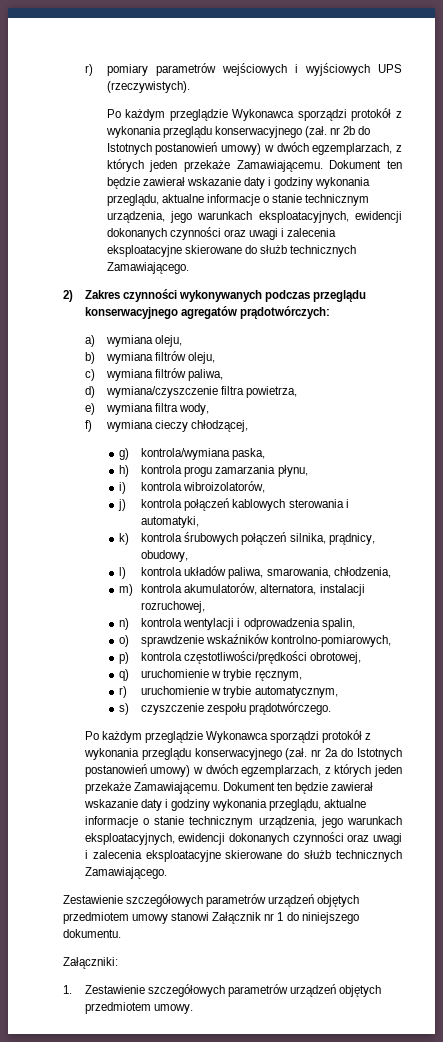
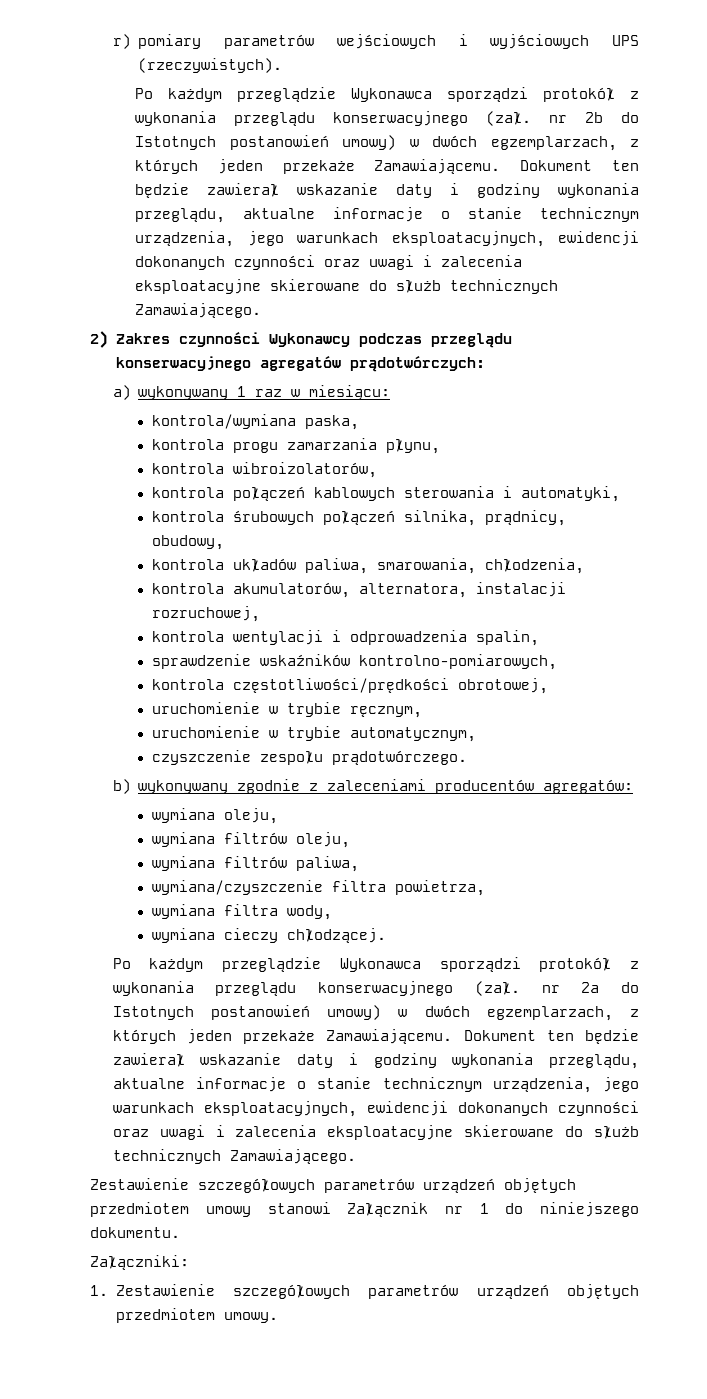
[178,290,262,302] wykonywanych -> [268,333,350,347] Wykonawcy
[105,335,182,347] [84,351,215,364] [84,368,223,381] [84,386,297,398] [84,403,209,415] [84,420,248,432] [119,448,130,460] wymiana oleju, // b) wymiana filtrów oleju, // c) wymiana filtrów paliwa, // d) wymiana/czyszczenie filtra powietrza, // e) wymiana filtra wody, // f) wymiana cieczy chłodzącej, // g) -> [138,385,391,400] wykonywany 1 raz w miesiącu: //
[119,465,130,477] h) -> (359, 422) none
[119,482,127,494] i) -> (440, 446) none
[118,499,127,511] j) -> (377, 470) none
[119,533,130,545] k) -> (620, 494) none
[119,567,127,579] l) -> (224, 542) none
[119,584,134,596] m) -> (584, 566) none
[119,618,130,630] n) -> (260, 614) none
[119,635,130,647] o) -> (539, 638) none
[119,652,130,664] p) -> (557, 662) none
[119,669,130,681] q) -> (548, 686) none
[119,686,128,698] r) -> (422, 712) none
[119,703,130,715] s) -> (476, 734) none
(332, 708) none -> [112,779,634,794] [151,808,278,824] [151,832,350,848] [151,856,359,872] [151,880,485,896] [151,904,332,920] [151,928,386,943] // b) wykonywany zgodnie z zaleceniami producentów agregatów: // wymiana oleju, // wymiana filtrów oleju, // wymiana filtrów paliwa, // wymiana/czyszczenie filtra powietrza, // wymiana filtra wody, // wymiana cieczy chłodzącej.

